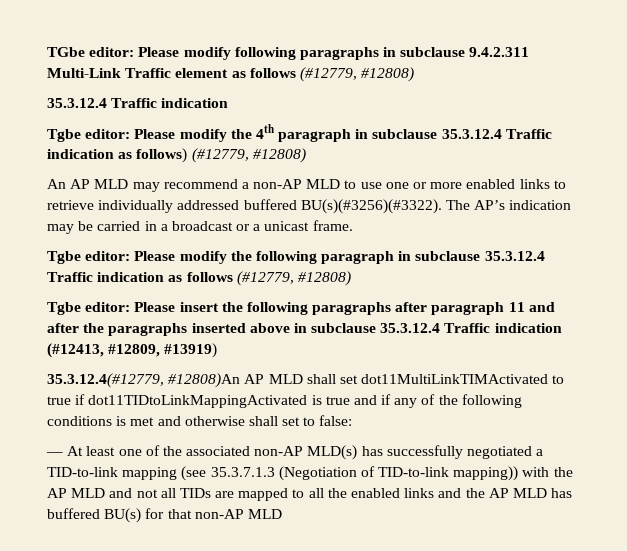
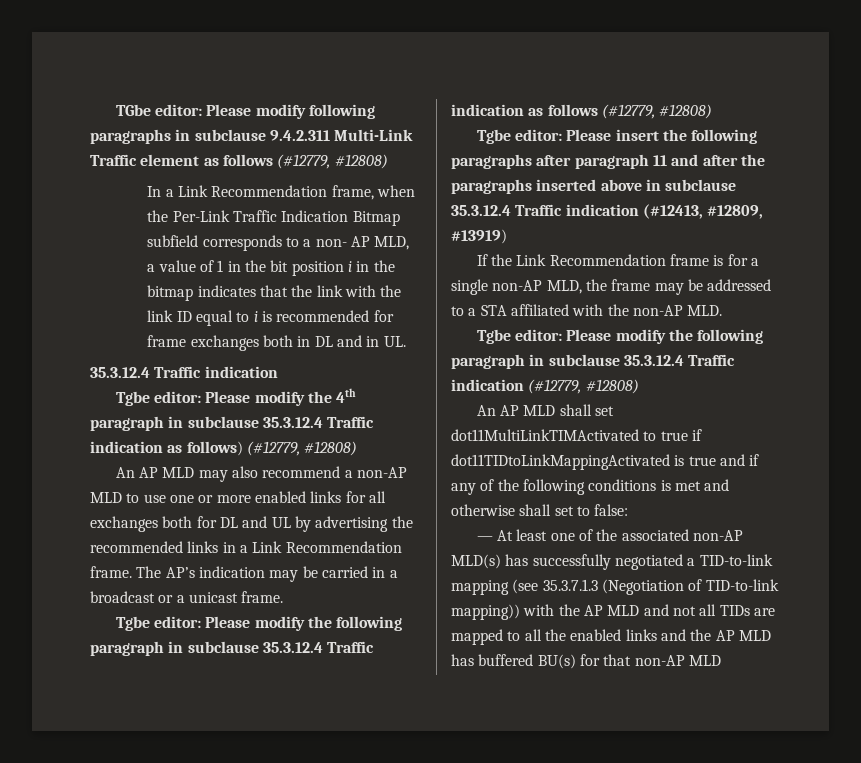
(415, 74) none -> [147,185,416,200] [147,210,400,226] [147,235,410,251] [147,260,395,276] [147,285,402,301] [147,310,394,326] [147,335,406,351] // In a Link Recommendation frame, when the Per-Link Traffic Indication Bitmap subfield corresponds to a non- AP MLD, a value of 1 in the bit position i in the bitmap indicates that the link with the link ID equal to i is recommended for frame exchanges both in DL and in UL.
(160, 187) none -> [231,466,258,478] also
[553,180,566,189] [47,199,442,214] to retrieve individually addressed buffered BU(s)(#3256)(#3322). -> [345,491,386,503] [90,516,413,532] [90,541,402,553] [90,566,132,578] for all exchanges both for DL and UL by advertising the recommended links in a Link Recommendation frame.
[47,373,241,388] 35.3.12.4(#12779, #12808)An -> [476,254,759,266] [451,279,772,295] [451,304,723,316] [476,329,764,344] [451,354,736,369] [451,379,639,394] [476,405,496,416] If the Link Recommendation frame is for a single non-AP MLD, the frame may be addressed to a STA affiliated with the non-AP MLD. // Tgbe editor: Please modify the following paragraph in subclause 35.3.12.4 Traffic indication (#12779, #12808) // An

